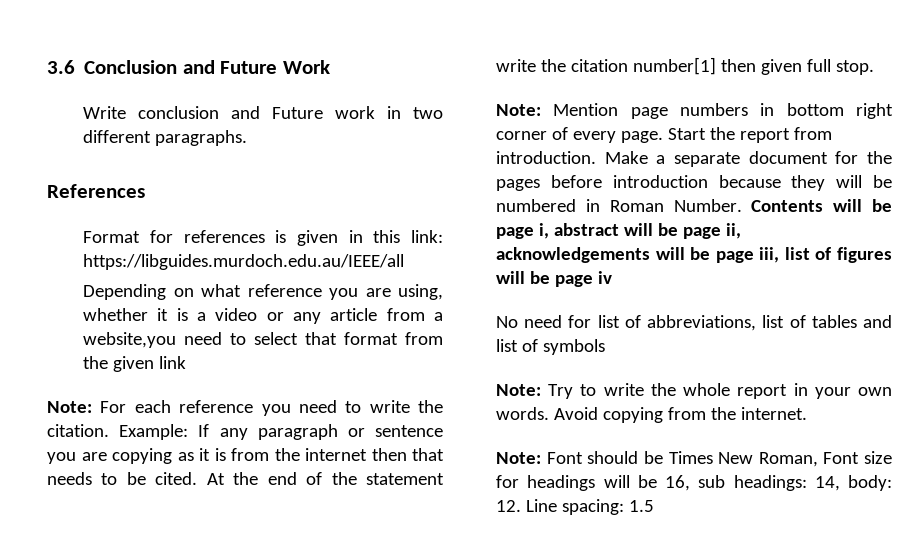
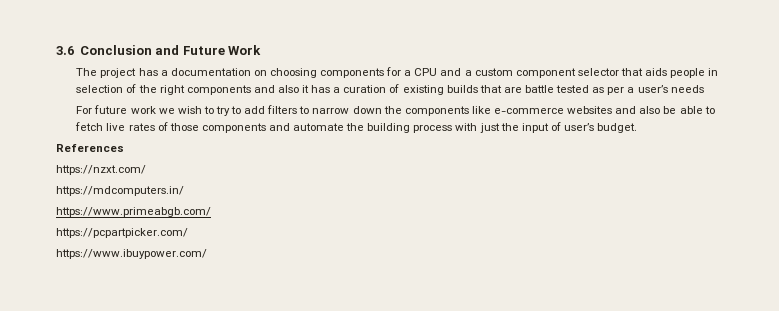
[83,106,443,119] [83,130,248,146] [47,184,145,198] [83,230,443,246] [83,254,405,270] [83,284,443,300] [83,308,444,324] [83,332,443,348] [83,356,187,372] [47,400,443,416] [47,424,443,440] [47,448,444,464] [47,472,445,485] [496,57,874,75] [496,103,893,119] [496,127,832,143] [496,151,892,167] [496,175,892,191] [496,199,892,212] [496,223,741,239] [496,247,892,263] [496,271,612,287] [496,315,892,331] [496,339,605,355] [496,383,892,399] [496,407,807,423] [496,451,892,467] [496,475,892,491] [496,499,654,515] Write conclusion and Future work in two different paragraphs. // References // Format for references is given in this link: https://libguides.murdoch.edu.au/IEEE/all // Depending on what reference you are using, whether it is a video or any article from a website,you need to select that format from the given link // Note: For each reference you need to write the citation. Example: If any paragraph or sentence you are copying as it is from the internet then that needs to be cited. At the end of the statement write the citation number[1] then given full stop. // Note: Mention page numbers in bottom right corner of every page. Start the report from introduction. Make a separate document for the pages before introduction because they will be numbered in Roman Number. Contents will be page i, abstract will be page ii, acknowledgements will be page iii, list of figures will be page iv // No need for list of abbreviations, list of tables and list of symbols // Note: Try to write the whole report in your own words. Avoid copying from the internet. // Note: Font should be Times New Roman, Font size for headings will be 16, sub headings: 14, body: 12. Line spacing: 1.5 -> [76,67,719,78] [76,84,704,95] [76,105,715,116] [75,122,638,133] [56,144,124,152] [56,165,146,175] [56,186,184,196] [56,207,211,217] [56,228,188,238] [56,249,207,259] The project has a documentation on choosing components for a CPU and a custom component selector that aids people in selection of the right components and also it has a curation of existing builds that are battle tested as per a user’s needs // For future work we wish to try to add filters to narrow down the components like e-commerce websites and also be able to fetch live rates of those components and automate the building process with just the input of user’s budget. // References // https://nzxt.com/ // https://mdcomputers.in/ // https://www.primeabgb.com/ // https://pcpartpicker.com/ // https://www.ibuypower.com/

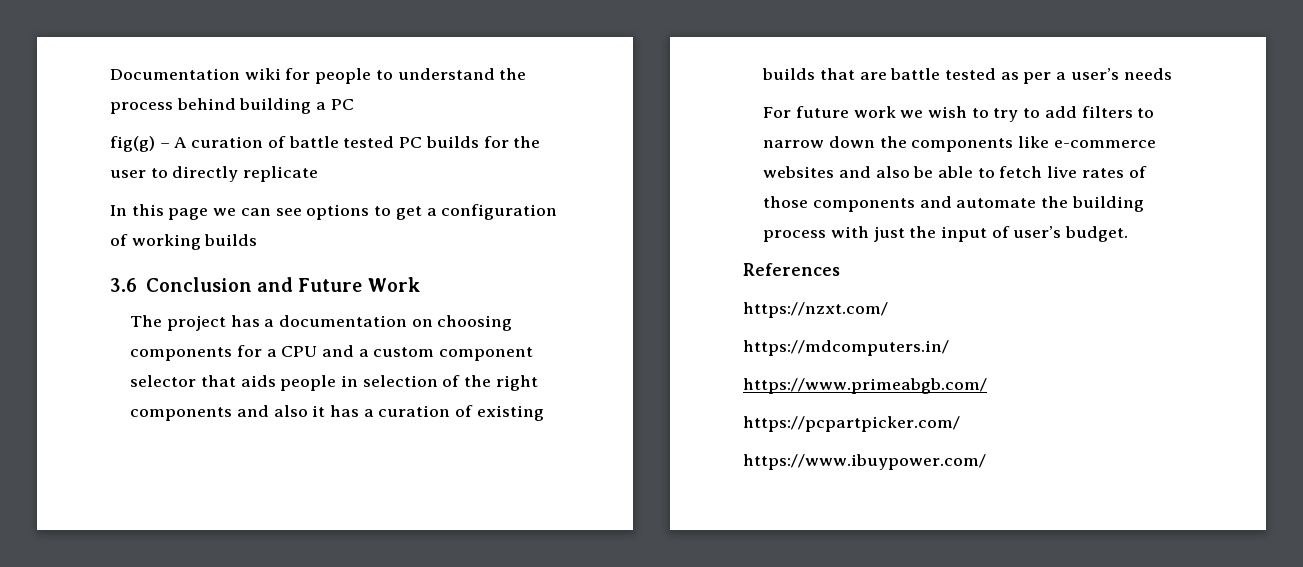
(56, 50) none -> [110,68,527,84] [110,98,354,114] [110,136,541,152] [110,166,319,182] [110,204,558,220] [110,234,258,250] Documentation wiki for people to understand the process behind building a PC // fig(g) – A curation of battle tested PC builds for the user to directly replicate // In this page we can see options to get a configuration of working builds //

